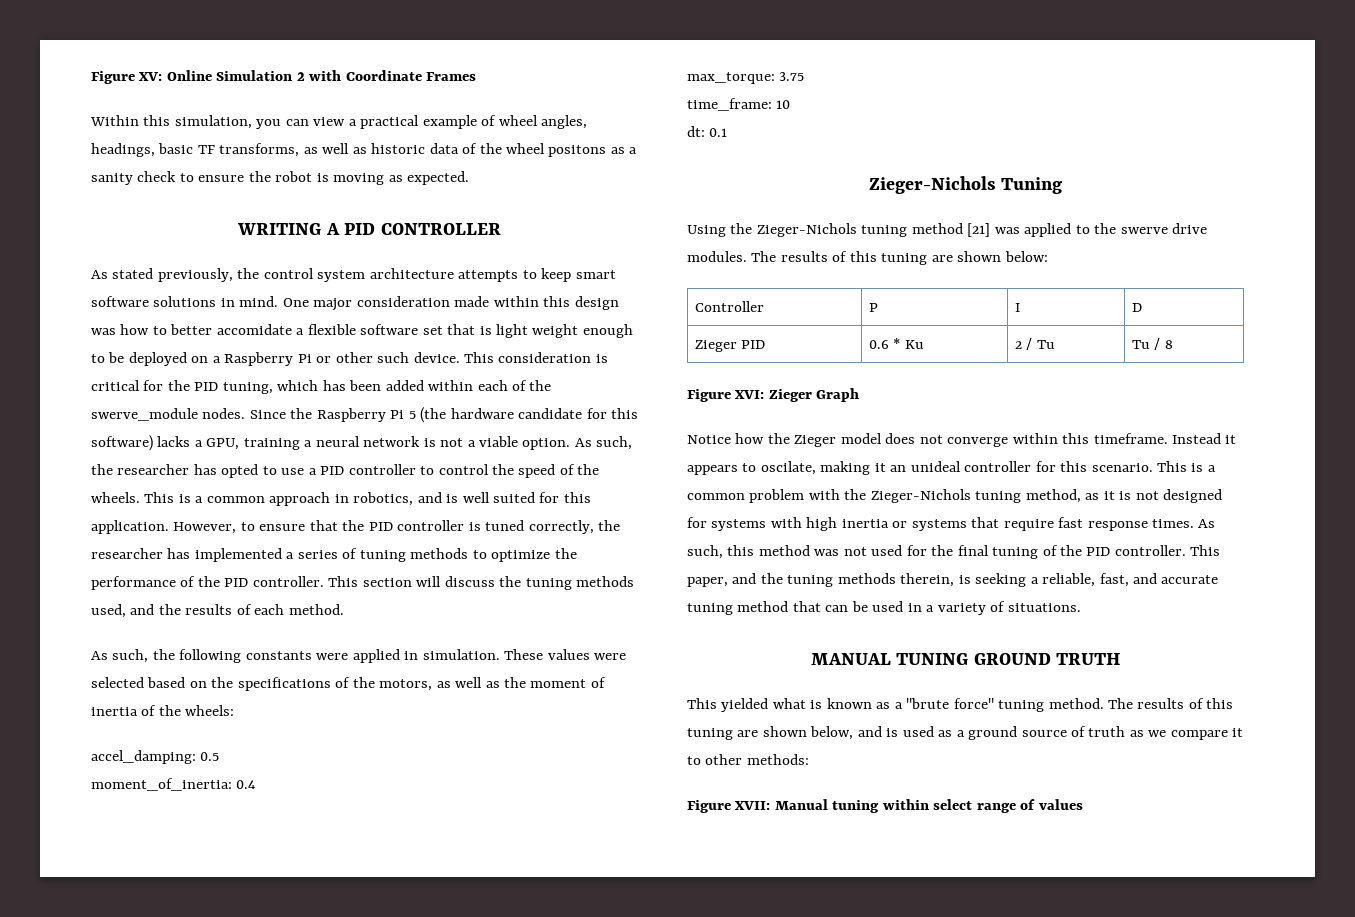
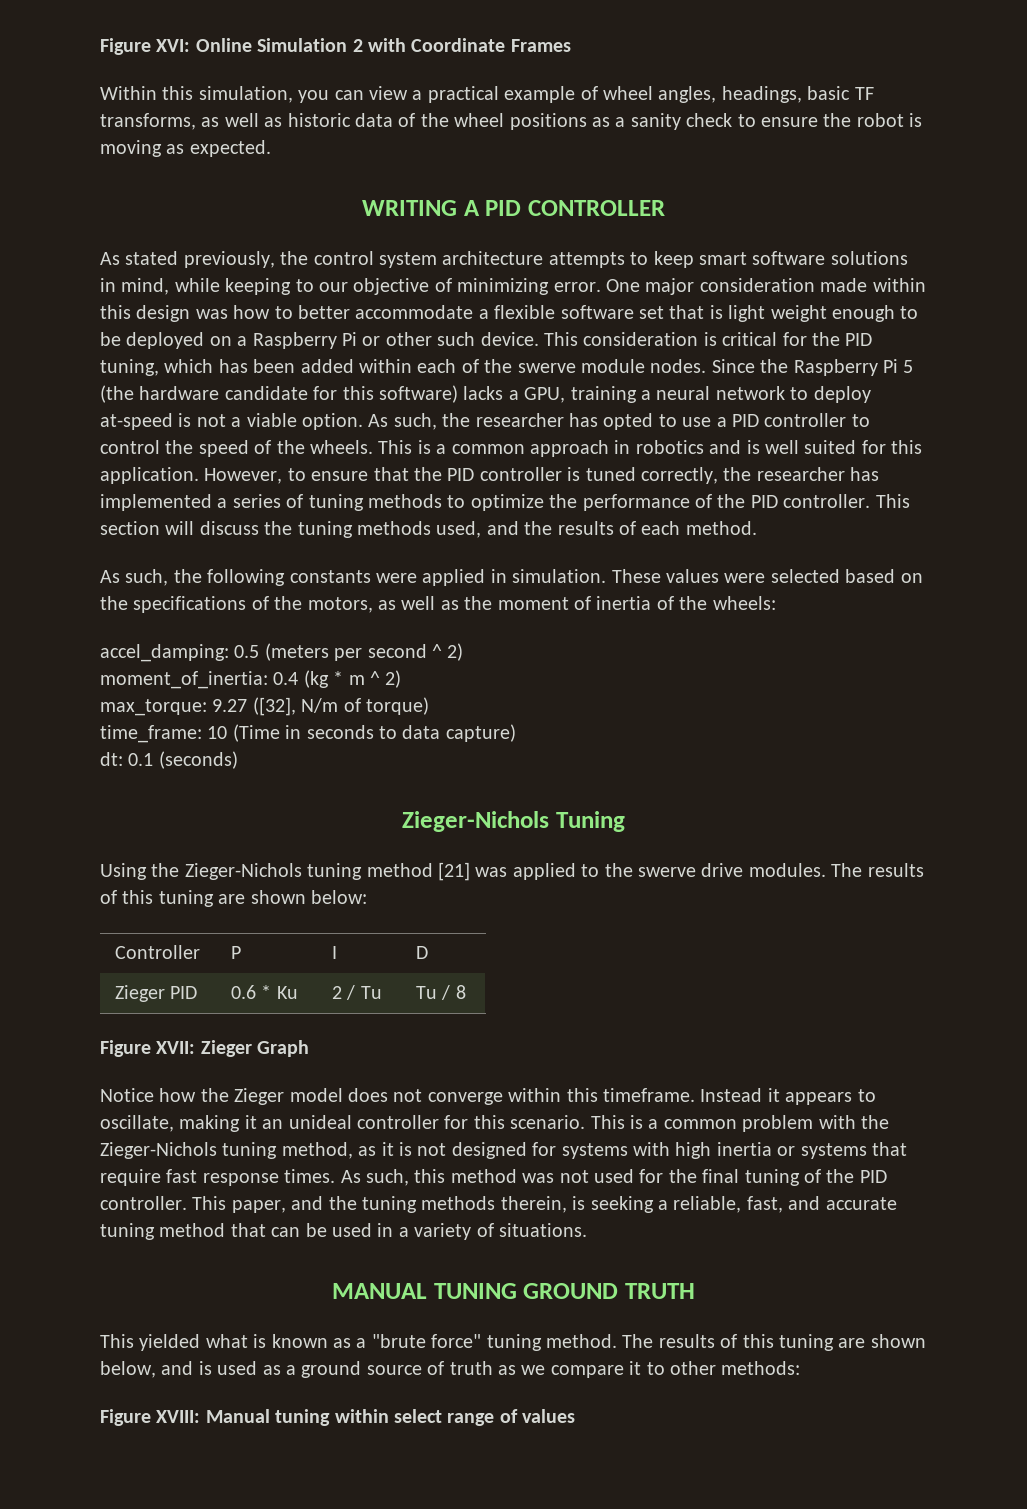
[91,71,163,84] Figure XV: -> [100,38,191,55] Figure XVI:
[548,145,607,157] positons -> [509,113,587,130] positions
[239,296,279,307] mind. -> [121,278,601,295] mind, while keeping to our objective of minimizing error.
[216,324,292,335] accomidate -> [355,305,474,319] accommodate
[91,408,198,421] swerve_module -> [517,359,645,373] swerve module
(421, 441) none -> [790,386,871,403] [100,413,173,430] to deploy at-speed
[353,492,414,506] robotics, -> [635,440,704,454] robotics
[91,778,257,791] [687,72,805,84] [687,98,791,111] // moment_of_inertia: 0.4 // max_torque: 3.75 // time_frame: 10 -> [264,643,464,661] [100,670,402,689] [100,697,429,716] [100,724,516,743] (meters per second ^ 2) // moment_of_inertia: 0.4 (kg * m ^ 2) // max_torque: 9.27 ([32], N/m of torque) // time_frame: 10 (Time in seconds to data capture)
(728, 132) none -> [158,751,238,769] (seconds)
[734,390,765,399] XVI: -> [156,1041,196,1054] XVII:
[760,461,816,475] oscilate, -> [100,1115,174,1132] oscillate,
[734,801,771,810] XVII: -> [156,1410,201,1423] XVIII:

